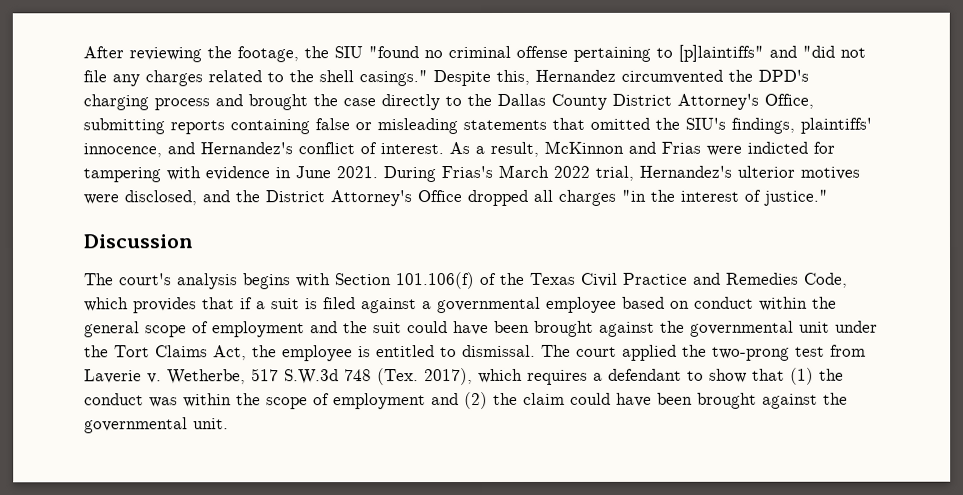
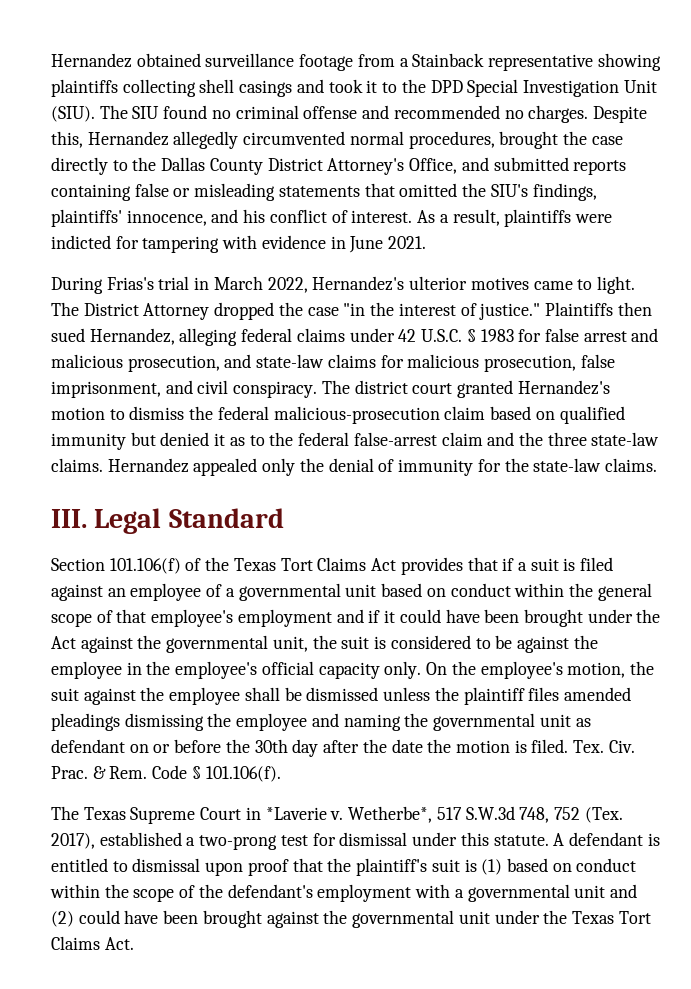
[83,44,866,63] [83,69,809,87] [83,94,243,111] After reviewing the footage, the SIU "found no criminal offense pertaining to [p]laintiffs" and "did not file any charges related to the shell casings." Despite this, Hernandez circumvented the DPD's charging process and -> [51,53,661,71] [51,79,657,97] [51,105,647,123] [51,131,495,149] Hernandez obtained surveillance footage from a Stainback representative showing plaintiffs collecting shell casings and took it to the DPD Special Investigation Unit (SIU). The SIU found no criminal offense and recommended no charges. Despite this, Hernandez allegedly circumvented normal procedures,
[83,118,165,135] submitting -> [461,157,569,171] and submitted
[200,142,293,155] Hernandez's -> [243,209,266,223] his
[544,140,701,154] McKinnon and Frias -> [504,209,572,227] plaintiffs
(378, 172) none -> (427, 242) //
[498,164,860,181] [83,189,616,207] March 2022 trial, Hernandez's ulterior motives were disclosed, and the District Attorney's Office dropped all charges -> [158,276,635,294] [51,302,339,320] trial in March 2022, Hernandez's ulterior motives came to light. The District Attorney dropped the case
[83,234,194,249] [84,273,331,290] // Discussion // The court's analysis begins with -> [544,302,652,316] [51,328,659,346] [51,354,615,372] [51,380,610,398] [51,406,625,424] [51,432,660,450] [51,458,657,476] [51,508,284,534] Plaintiffs then sued Hernandez, alleging federal claims under 42 U.S.C. § 1983 for false arrest and malicious prosecution, and state-law claims for malicious prosecution, false imprisonment, and civil conspiracy. The district court granted Hernandez's motion to dismiss the federal malicious-prosecution claim based on qualified immunity but denied it as to the federal false-arrest claim and the three state-law claims. Hernandez appealed only the denial of immunity for the state-law claims. // III. Legal Standard //
[581,272,848,288] [84,297,129,312] Civil Practice and Remedies Code, which -> [280,557,397,571] Tort Claims Act
[422,296,617,314] a governmental employee -> [107,583,377,601] an employee of a governmental unit
[212,321,402,338] employment and the suit -> [116,609,661,627] [51,635,598,653] [51,661,654,679] [51,687,631,705] [51,713,591,731] [51,739,635,757] [51,765,281,782] [51,806,623,824] [51,832,660,850] [51,858,637,876] [50,884,637,902] [51,911,74,927] that employee's employment and if it could have been brought under the Act against the governmental unit, the suit is considered to be against the employee in the employee's official capacity only. On the employee's motion, the suit against the employee shall be dismissed unless the plaintiff files amended pleadings dismissing the employee and naming the governmental unit as defendant on or before the 30th day after the date the motion is filed. Tex. Civ. Prac. & Rem. Code § 101.106(f). // The Texas Supreme Court in *Laverie v. Wetherbe*, 517 S.W.3d 748, 752 (Tex. 2017), established a two-prong test for dismissal under this statute. A defendant is entitled to dismissal upon proof that the plaintiff's suit is (1) based on conduct within the scope of the defendant's employment with a governmental unit and (2)
[114,344,866,362] [84,367,844,386] [84,391,848,410] [84,417,229,434] Tort Claims Act, the employee is entitled to dismissal. The court applied the two-prong test from Laverie v. Wetherbe, 517 S.W.3d 748 (Tex. 2017), which requires a defendant to show that (1) the conduct was within the scope of employment and (2) the claim could have been brought against the governmental unit. -> [571,911,651,924] [51,936,134,950] Texas Tort Claims Act.

